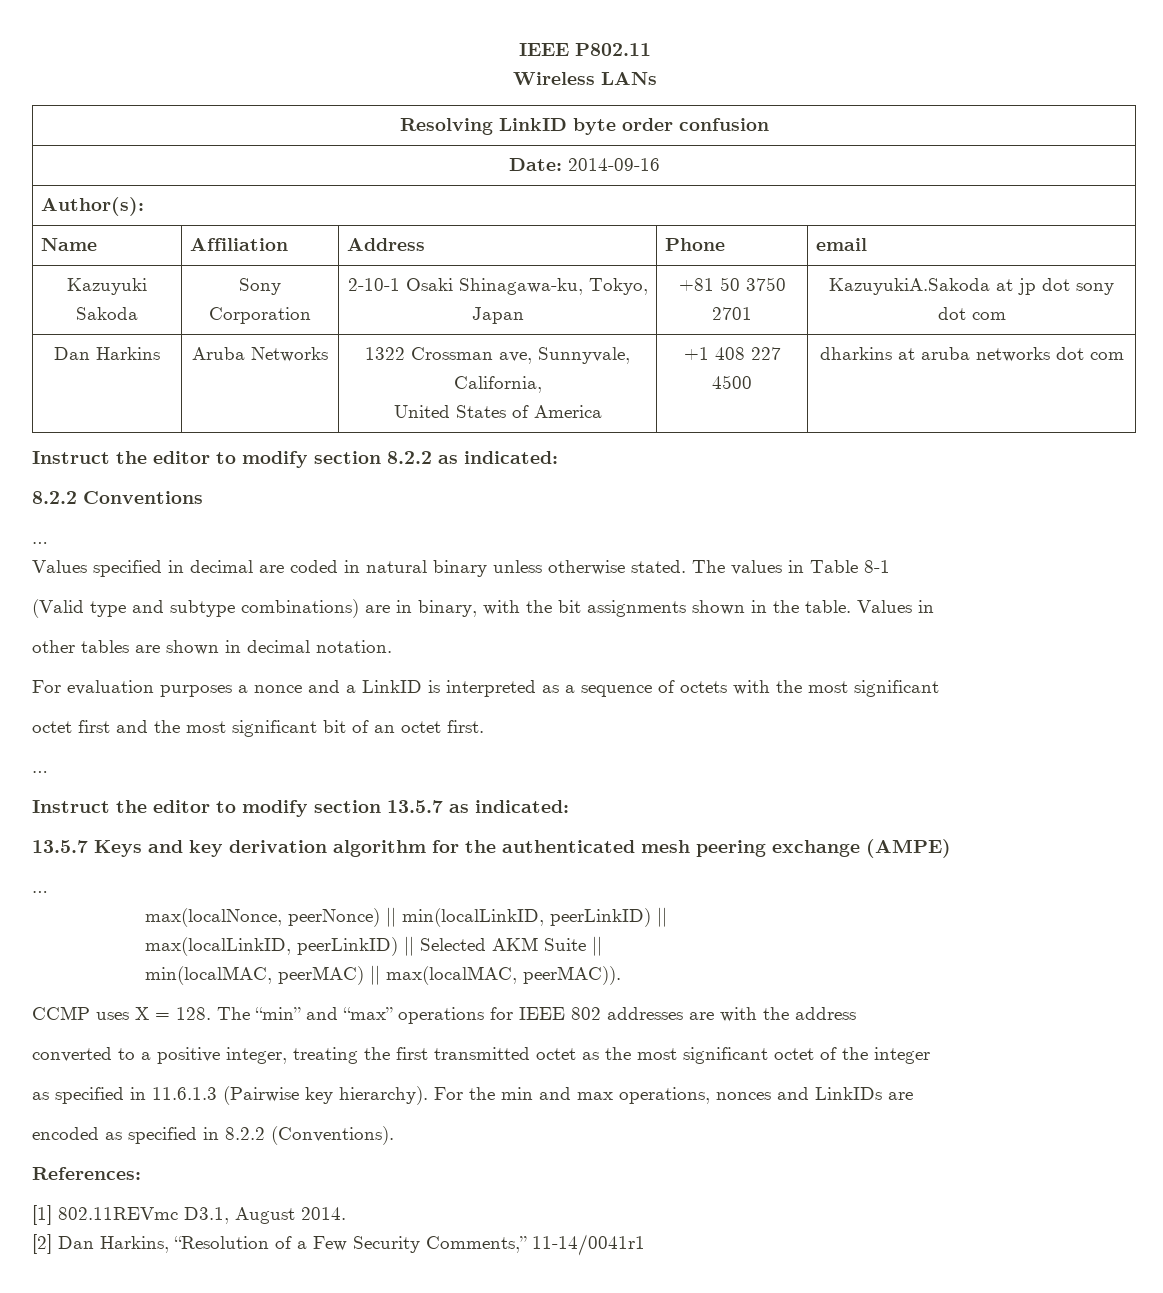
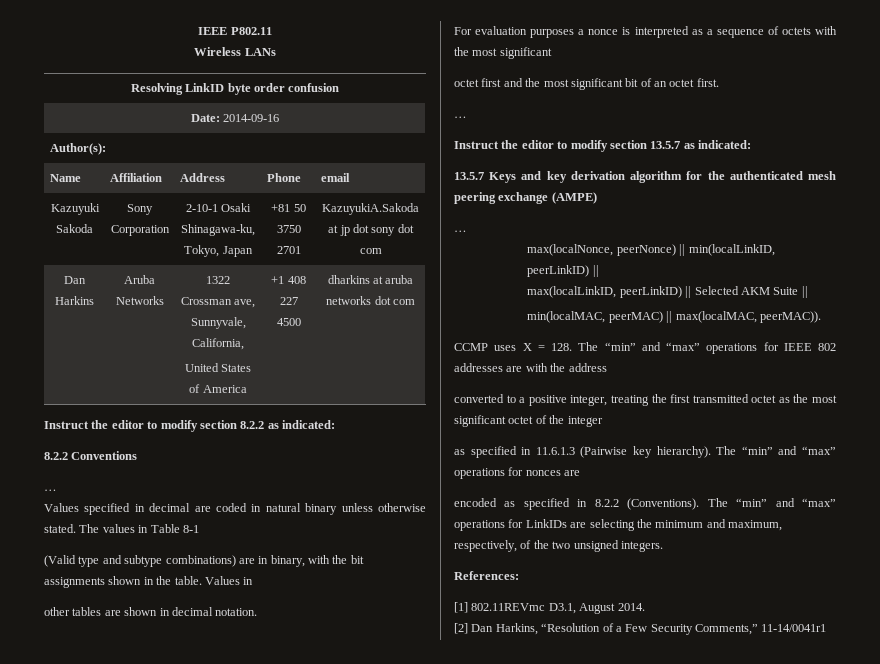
[308,680,422,693] and a LinkID -> (619, 32) none
[434,1087,882,1104] For the min and max operations, nonces and LinkIDs -> [716,446,836,455] [454,467,561,479] The “min” and “max” operations for nonces
(394, 1135) none -> [707,498,836,507] [454,519,782,531] [454,540,663,552] The “min” and “max” operations for LinkIDs are selecting the minimum and maximum, respectively, of the two unsigned integers.

